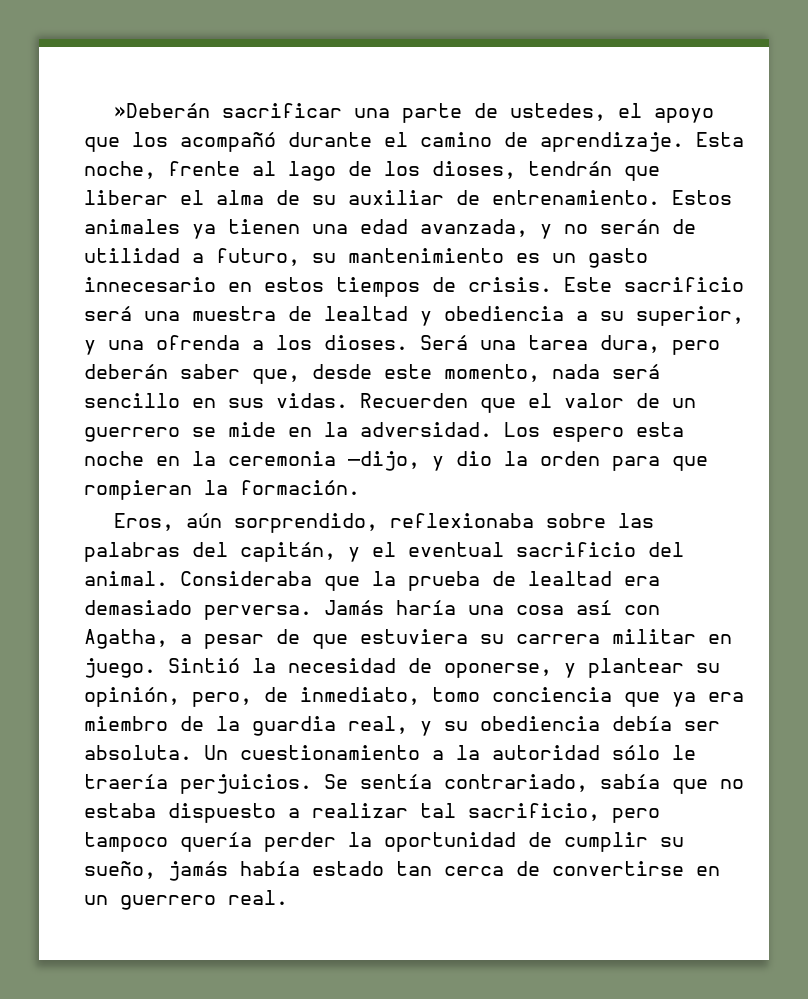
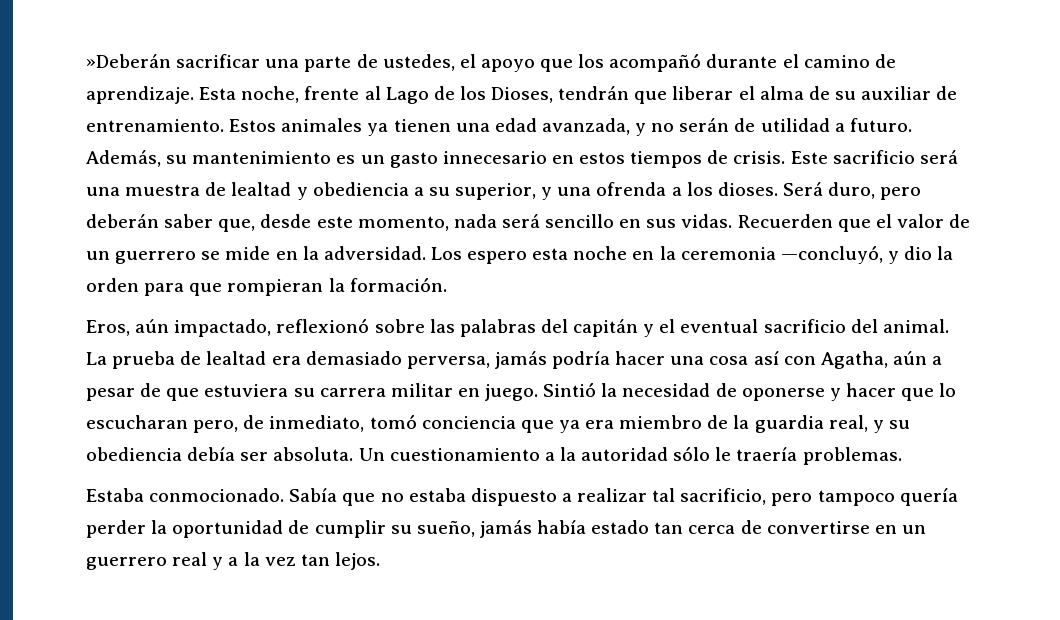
[288,161,336,181] lago -> [385,87,429,104] Lago
[432,161,516,179] dioses, -> [491,87,554,103] Dioses,
[216,248,300,266] futuro, -> [849,118,912,132] [86,150,161,167] futuro. Además,
[480,335,660,353] una tarea dura, -> [828,182,876,199] duro,
[348,451,420,471] —dijo, -> [780,245,883,264] —concluyó,
[233,513,534,533] sorprendido, reflexionaba -> [174,318,370,337] impactado, reflexionó
[240,542,336,562] capitán, -> [573,319,639,337] capitán
[180,571,396,591] Consideraba que la -> [86,352,107,365] La
[204,600,456,620] perversa. Jamás haría -> [406,351,666,369] perversa, jamás podría hacer
(168, 639) none -> [892,351,927,365] aún
[444,658,720,678] [84,687,180,707] oponerse, y plantear su opinión, -> [741,383,957,401] [86,415,188,429] oponerse y hacer que lo escucharan
[432,687,480,702] tomo -> [369,414,417,429] tomó
[180,774,660,794] perjuicios. Se sentía contrariado, sabía -> [802,447,902,465] [86,488,338,502] problemas. // Estaba conmocionado. Sabía
[228,890,288,905] real. -> [172,552,380,570] real y a la vez tan lejos.

